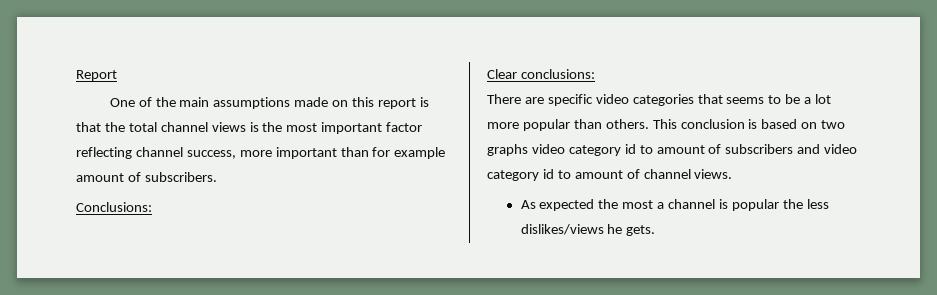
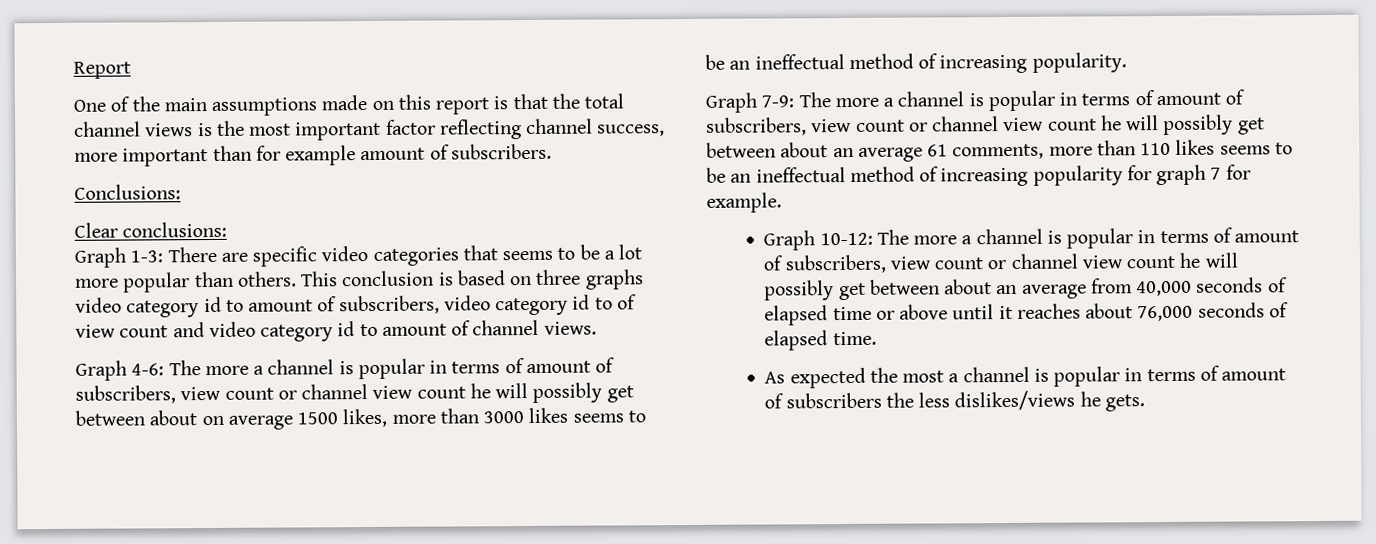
(595, 74) none -> [74,247,164,268] Graph 1-3:
[821,120,846,129] two -> [535,269,582,285] three
[725,144,794,154] subscribers -> [338,294,637,316] [75,324,169,338] subscribers, video category id to of view count
(733, 174) none -> [75,357,616,381] [75,382,634,404] [75,407,646,430] [705,52,1127,74] [705,89,1246,113] [706,114,1265,136] [706,139,1293,162] [706,164,1251,187] [706,192,782,213] [763,227,1300,251] [763,252,1238,274] [764,277,1288,301] [764,302,1290,326] [764,330,877,351] // Graph 4-6: The more a channel is popular in terms of amount of subscribers, view count or channel view count he will possibly get between about on average 1500 likes, more than 3000 likes seems to be an ineffectual method of increasing popularity. // Graph 7-9: The more a channel is popular in terms of amount of subscribers, view count or channel view count he will possibly get between about an average 61 comments, more than 110 likes seems to be an ineffectual method of increasing popularity for graph 7 for example. // Graph 10-12: The more a channel is popular in terms of amount of subscribers, view count or channel view count he will possibly get between about an average from 40,000 seconds of elapsed time or above until it reaches about 76,000 seconds of elapsed time.
(779, 205) none -> [1124,365,1287,382] [764,392,882,409] in terms of amount of subscribers

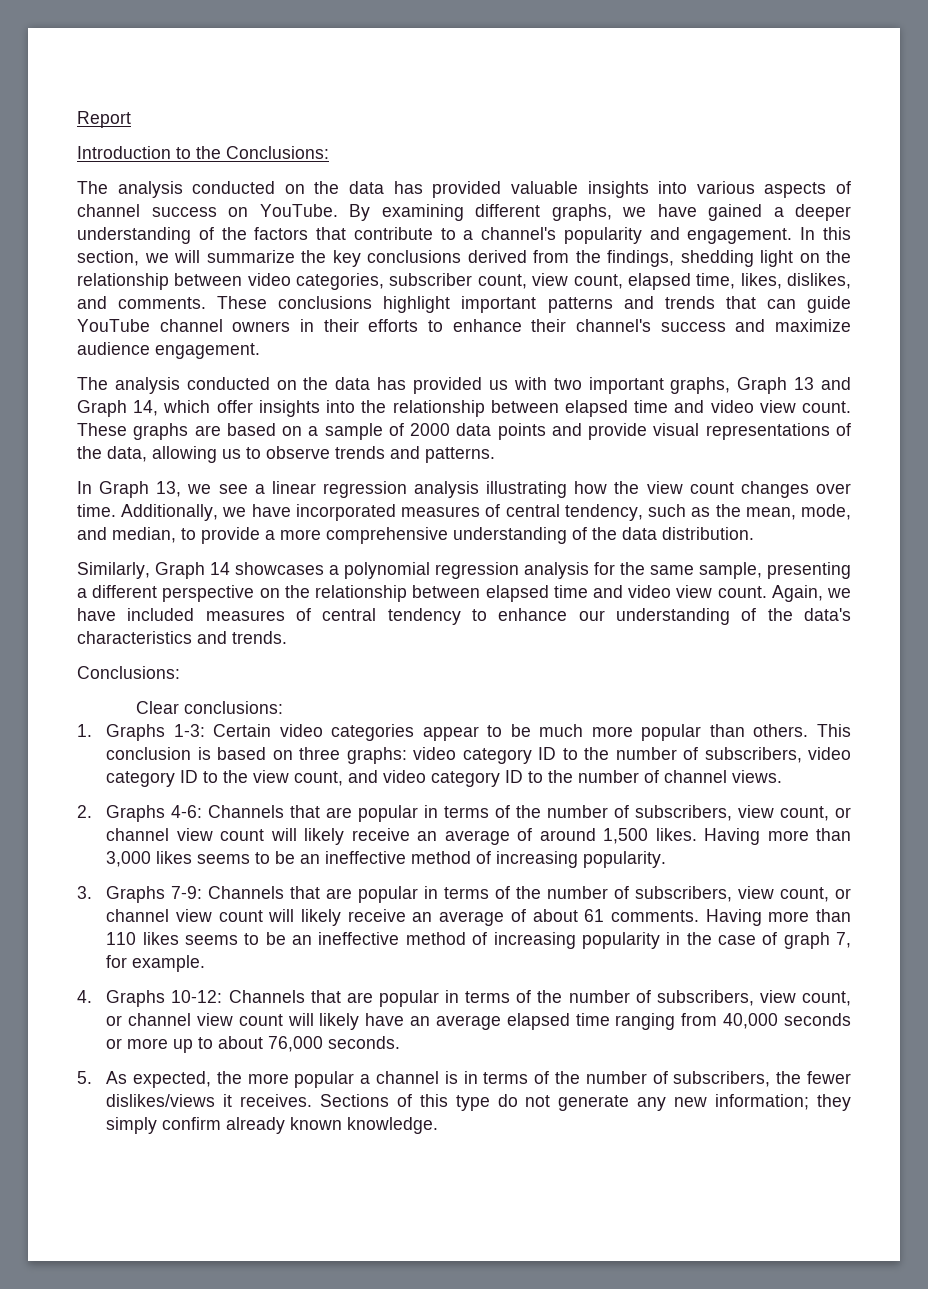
[73,93,625,116] [74,118,666,141] [74,143,552,167] [74,184,181,200] [74,221,228,238] [74,244,643,268] One of the main assumptions made on this report is that the total channel views is the most important factor reflecting channel success, more important than for example amount of subscribers. // Conclusions: // Clear conclusions: // Graph 1-3: There are specific video categories that seems to be a lot -> [77,146,329,159] [77,181,852,198] [77,204,851,221] [77,227,851,244] [77,250,851,267] [77,273,852,290] [77,296,852,313] [77,319,851,332] [77,342,260,359] [77,377,852,394] [77,400,851,417] [77,423,851,440] [77,446,495,463] [77,481,851,498] [77,504,852,521] [77,527,754,544] [77,562,851,579] [77,585,851,602] [77,608,852,625] [77,631,287,644] [77,666,180,679] [135,701,283,714] [77,724,584,741] Introduction to the Conclusions: // The analysis conducted on the data has provided valuable insights into various aspects of channel success on YouTube. By examining different graphs, we have gained a deeper understanding of the factors that contribute to a channel's popularity and engagement. In this section, we will summarize the key conclusions derived from the findings, shedding light on the relationship between video categories, subscriber count, view count, elapsed time, likes, dislikes, and comments. These conclusions highlight important patterns and trends that can guide YouTube channel owners in their efforts to enhance their channel's success and maximize audience engagement. // The analysis conducted on the data has provided us with two important graphs, Graph 13 and Graph 14, which offer insights into the relationship between elapsed time and video view count. These graphs are based on a sample of 2000 data points and provide visual representations of the data, allowing us to observe trends and patterns. // In Graph 13, we see a linear regression analysis illustrating how the view count changes over time. Additionally, we have incorporated measures of central tendency, such as the mean, mode, and median, to provide a more comprehensive understanding of the data distribution. // Similarly, Graph 14 showcases a polynomial regression analysis for the same sample, presenting a different perspective on the relationship between elapsed time and video view count. Again, we have included measures of central tendency to enhance our understanding of the data's characteristics and trends. // Conclusions: // Clear conclusions: // 1. Graphs 1-3: Certain video categories appear to be much
[584,269,644,290] [75,294,637,318] [75,319,597,342] [75,357,616,381] [75,382,634,404] [75,407,646,430] [705,54,845,70] graphs video category id to amount of subscribers, video category id to of view count and video category id to amount of channel views. // Graph 4-6: The more a channel is popular in terms of amount of subscribers, view count or channel view count he will possibly get between about on average 1500 likes, more than 3000 likes seems to be an ineffectual -> [346,747,851,764] [106,770,783,787] [77,805,851,822] [106,828,851,845] [106,851,407,867] graphs: video category ID to the number of subscribers, video category ID to the view count, and video category ID to the number of channel views. // 2. Graphs 4-6: Channels that are popular in terms of the number of subscribers, view count, or channel view count will likely receive an average of around 1,500 likes. Having more than 3,000 likes seems to be an ineffective
[705,89,1246,113] [706,114,1265,136] [706,142,1045,162] Graph 7-9: The more a channel is popular in terms of amount of subscribers, view count or channel view count he will possibly get between about an average 61 comments, -> [77,886,851,903] [106,909,762,926] 3. Graphs 7-9: Channels that are popular in terms of the number of subscribers, view count, or channel view count will likely receive an average of about 61 comments. Having
[755,167,846,183] ineffectual -> [318,932,400,945] ineffective
[1126,164,1251,186] [706,192,782,213] [763,227,1300,251] [763,252,1238,274] [764,277,1288,301] [764,302,1290,326] [764,330,877,351] [764,365,1287,389] [764,390,1145,412] for graph 7 for example. // Graph 10-12: The more a channel is popular in terms of amount of subscribers, view count or channel view count he will possibly get between about an average from 40,000 seconds of elapsed time or above until it reaches about 76,000 seconds of elapsed time. // As expected the most a channel is popular in terms of amount of subscribers the less dislikes/views he gets. -> [666,932,852,949] [106,955,206,972] [77,990,851,1007] [106,1013,851,1030] [106,1036,401,1053] [77,1071,852,1088] [106,1094,852,1111] [106,1117,439,1134] in the case of graph 7, for example. // 4. Graphs 10-12: Channels that are popular in terms of the number of subscribers, view count, or channel view count will likely have an average elapsed time ranging from 40,000 seconds or more up to about 76,000 seconds. // 5. As expected, the more popular a channel is in terms of the number of subscribers, the fewer dislikes/views it receives. Sections of this type do not generate any new information; they simply confirm already known knowledge.

